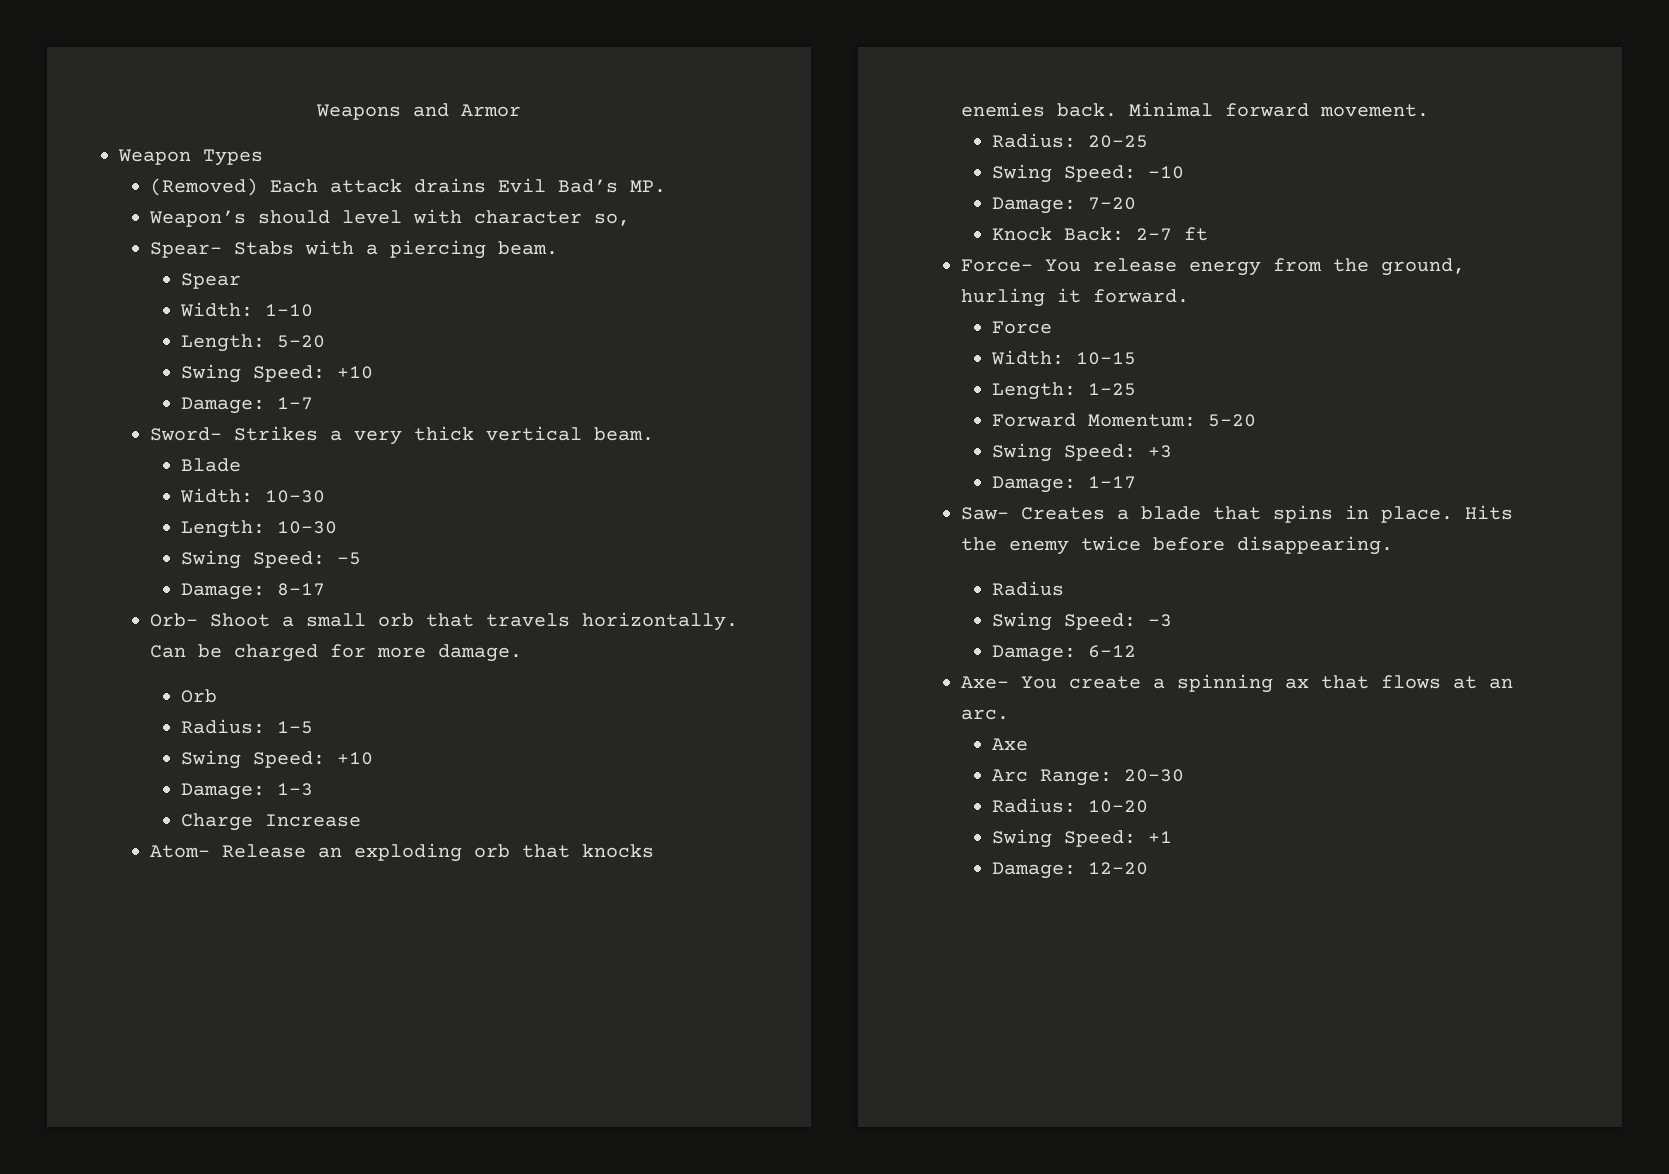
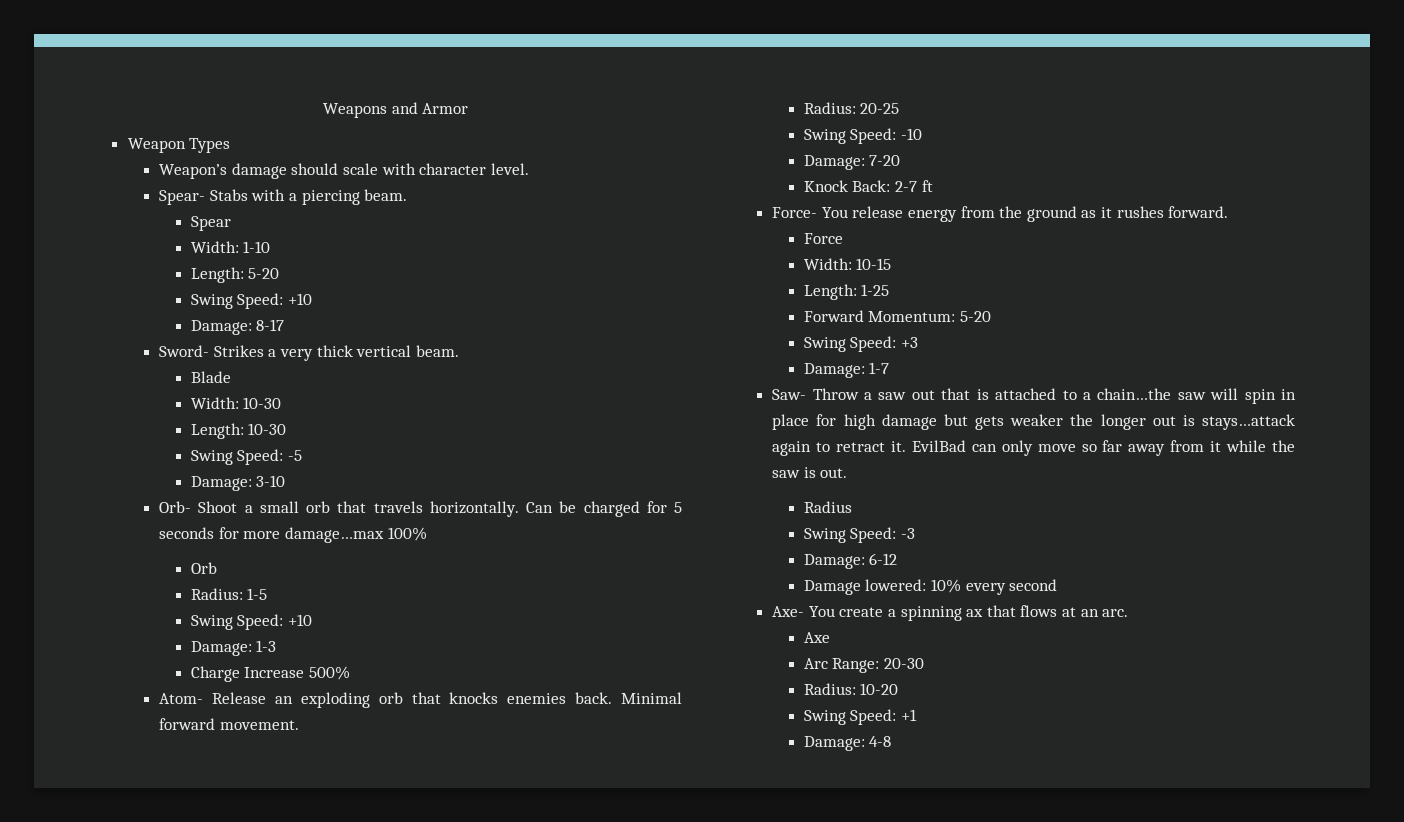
[150,178,667,196] [149,210,403,227] (Removed) Each attack drains Evil Bad’s MP. // Weapon’s should level -> [159,163,379,179] Weapon’s damage should scale
[594,213,631,226] so, -> [490,163,529,175] level.
[277,397,314,410] 1-7 -> [256,319,285,331] 8-17
[277,583,326,596] 8-17 -> [256,475,286,487] 3-10
[377,644,523,662] more damage. -> [673,502,682,513] [159,527,427,543] 5 seconds for more damage…max 100%
(362, 820) none -> [308,666,350,680] 500%
[1381,258,1466,276] [961,288,1082,307] ground, hurling it -> [1026,206,1164,222] ground as it rushes
[1088,476,1137,489] 1-17 -> [869,362,890,374] 1-7
[1021,505,1514,523] [961,536,1394,555] Creates a blade that spins in place. Hits the enemy twice before disappearing. -> [812,388,1296,404] [772,414,1295,430] [772,440,1295,456] [772,467,848,478] Throw a saw out that is attached to a chain…the saw will spin in place for high damage but gets weaker the longer out is stays…attack again to retract it. EvilBad can only move so far away from it while the saw is out.
(1137, 651) none -> [803,579,1058,595] // Damage lowered: 10% every second
[1088,862,1149,875] 12-20 -> [869,736,892,747] 4-8

